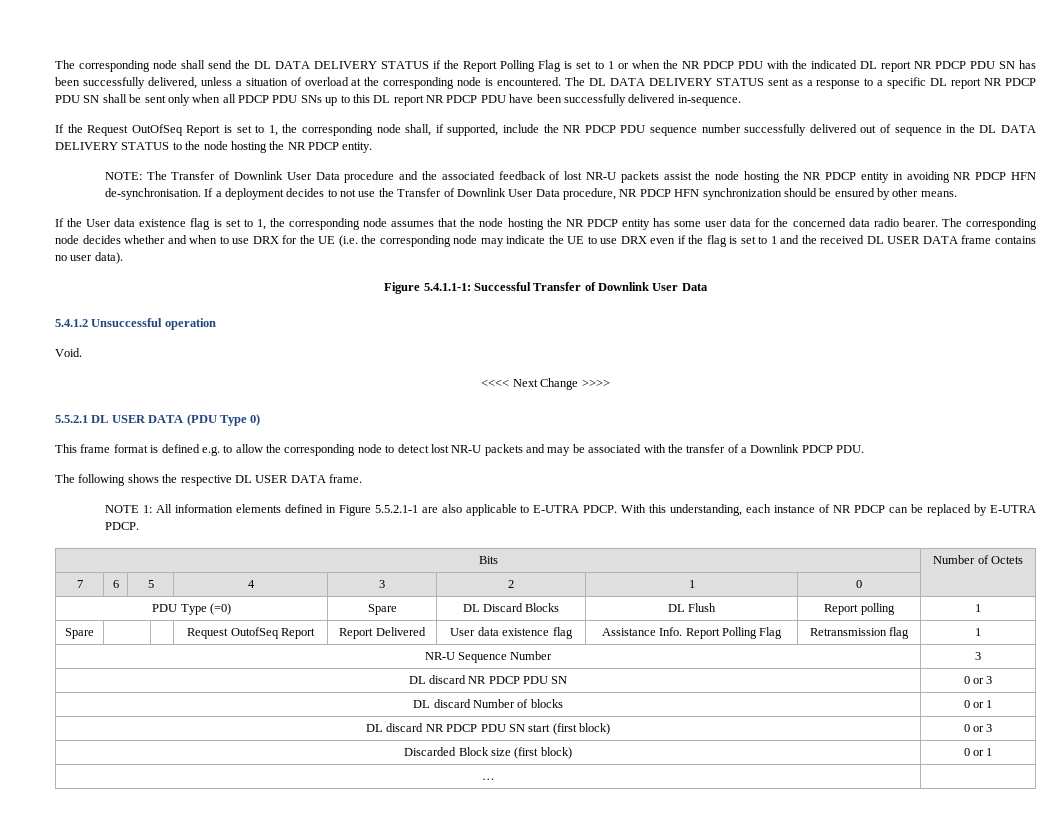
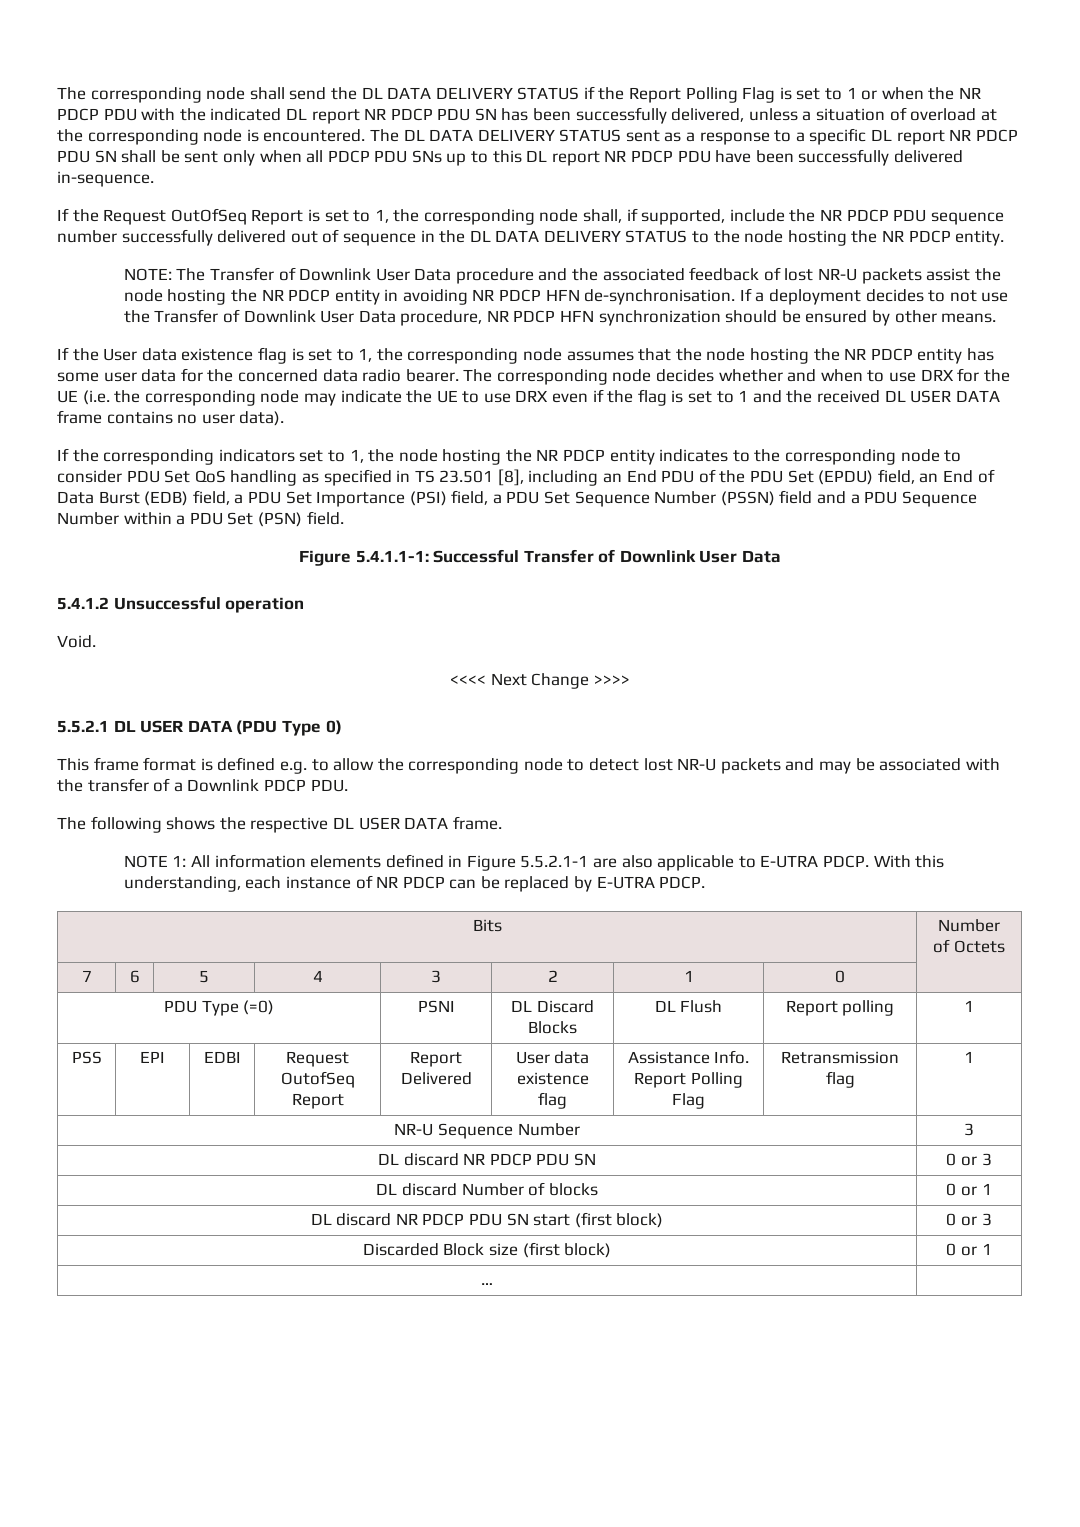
(123, 258) none -> [57,448,962,465] [57,469,995,486] [57,490,977,507] [57,511,344,527] // If the corresponding indicators set to 1, the node hosting the NR PDCP entity indicates to the corresponding node to consider PDU Set QoS handling as specified in TS 23.501 [8], including an End PDU of the PDU Set (EPDU) field, an End of Data Burst (EDB) field, a PDU Set Importance (PSI) field, a PDU Set Sequence Number (PSSN) field and a PDU Sequence Number within a PDU Set (PSN) field.
[367,604,397,615] Spare -> [417,1000,455,1013] PSNI
[65,628,94,639] Spare | | -> [71,1051,102,1064] [140,1051,165,1063] [203,1051,241,1063] PSS | EPI | EDBI

